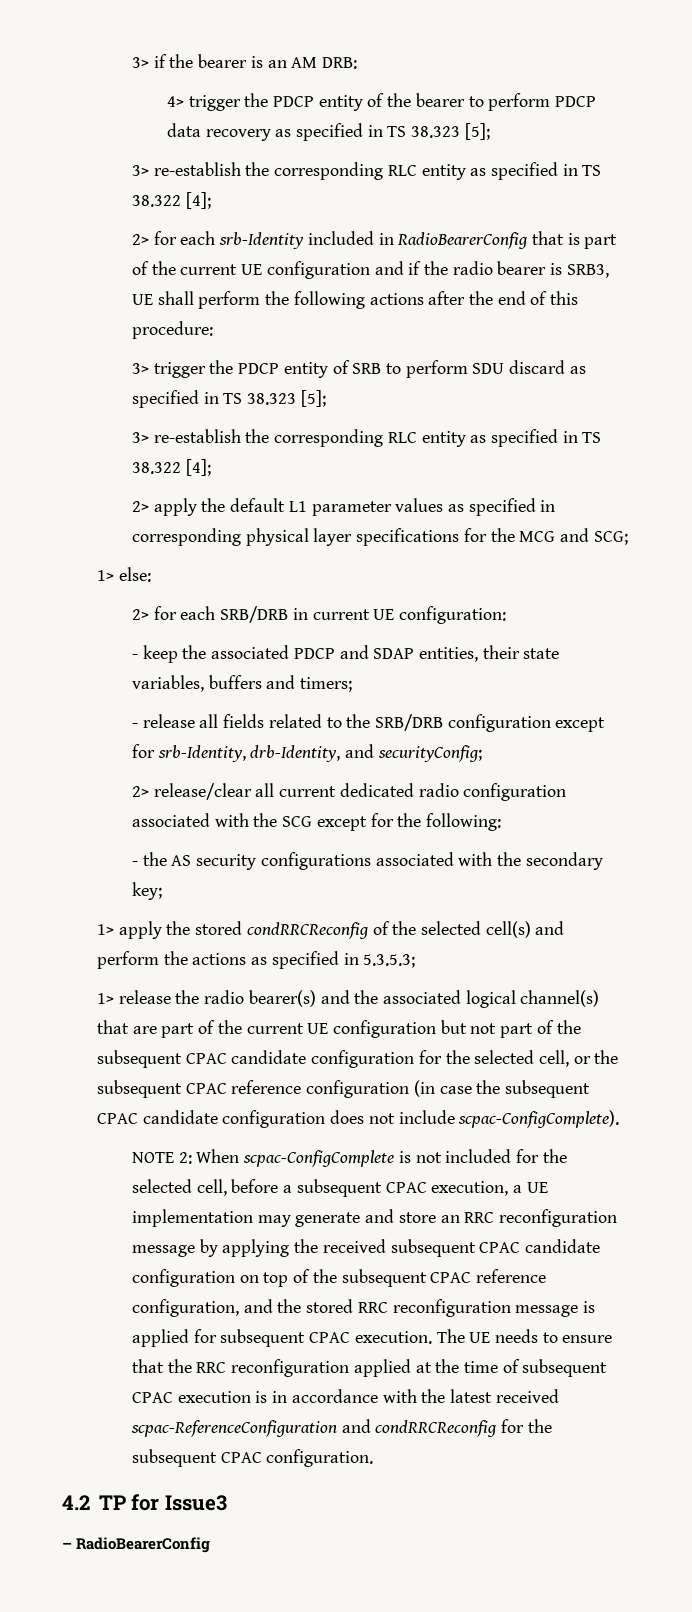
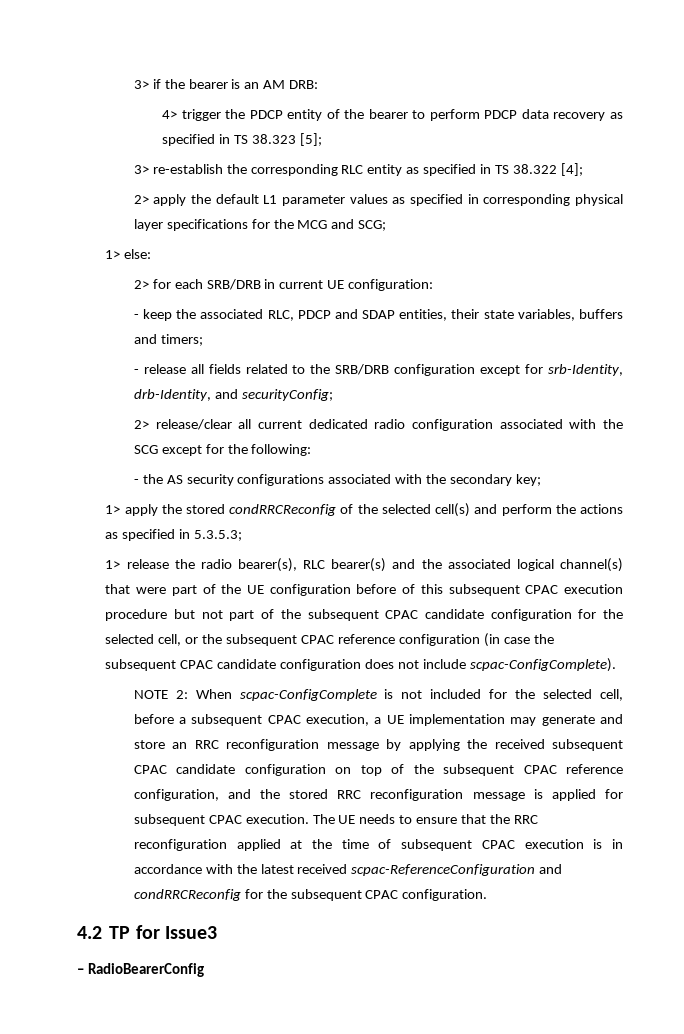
[131,231,618,249] [131,261,609,279] [131,291,579,309] [131,321,213,339] [131,360,586,378] [131,390,326,408] [131,429,602,447] [131,459,211,476] // 2> for each srb-Identity included in RadioBearerConfig that is part of the current UE configuration and if the radio bearer is SRB3, UE shall perform the following actions after the end of this procedure: // 3> trigger the PDCP entity of SRB to perform SDU discard as specified in TS 38.323 [5]; // 3> re-establish the corresponding RLC entity as specified in TS 38.322 [4]; -> (583, 169) none
(290, 652) none -> [267,310,294,321] RLC,
(245, 997) none -> [237,558,326,572] bearer(s), RLC
[132,1020,437,1038] are part of the current UE configuration -> [136,584,624,596] [105,609,168,621] were part of the UE configuration before of this subsequent CPAC execution procedure

